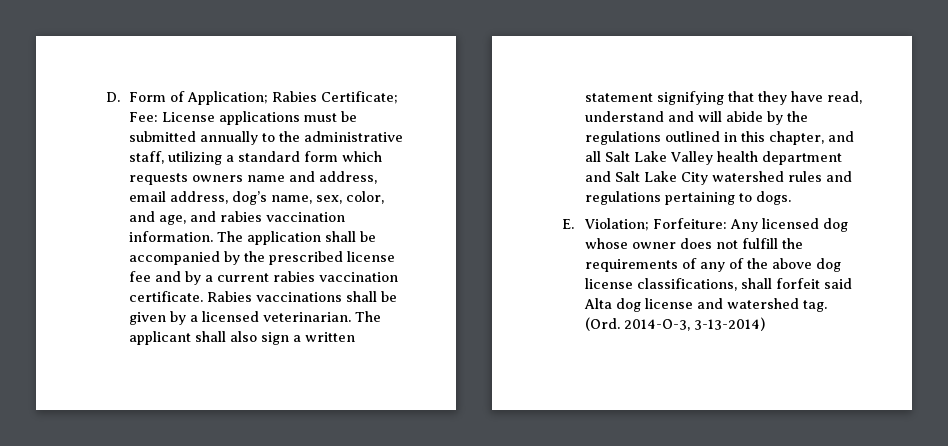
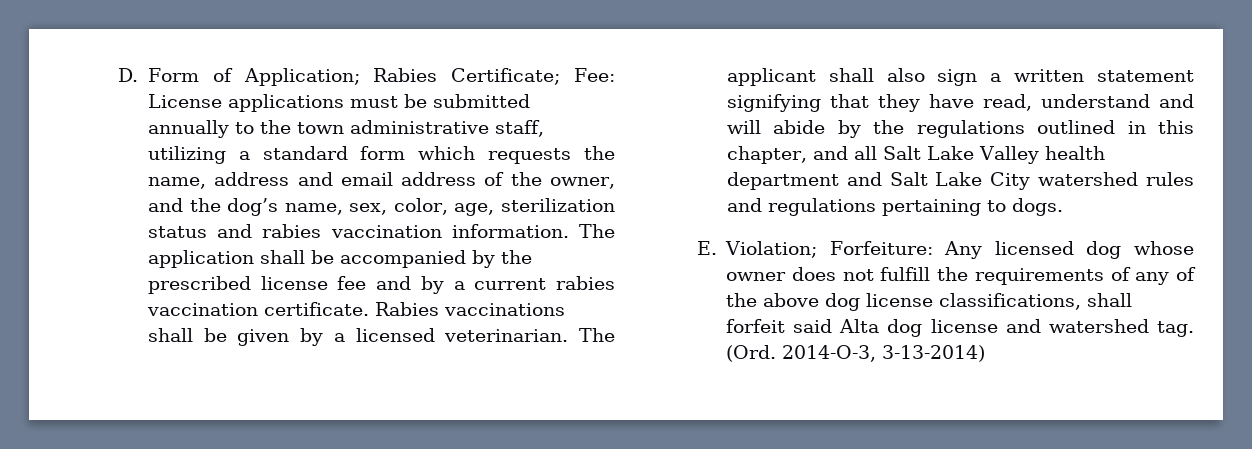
(300, 136) none -> [296,122,344,134] town
[191,171,377,184] [128,191,228,204] owners name and address, email address, -> [584,146,616,160] [147,172,616,189] [147,198,221,212] the name, address and email address of the owner, and the
[128,211,186,225] and age, -> [454,198,615,216] [147,226,207,238] age, sterilization status

